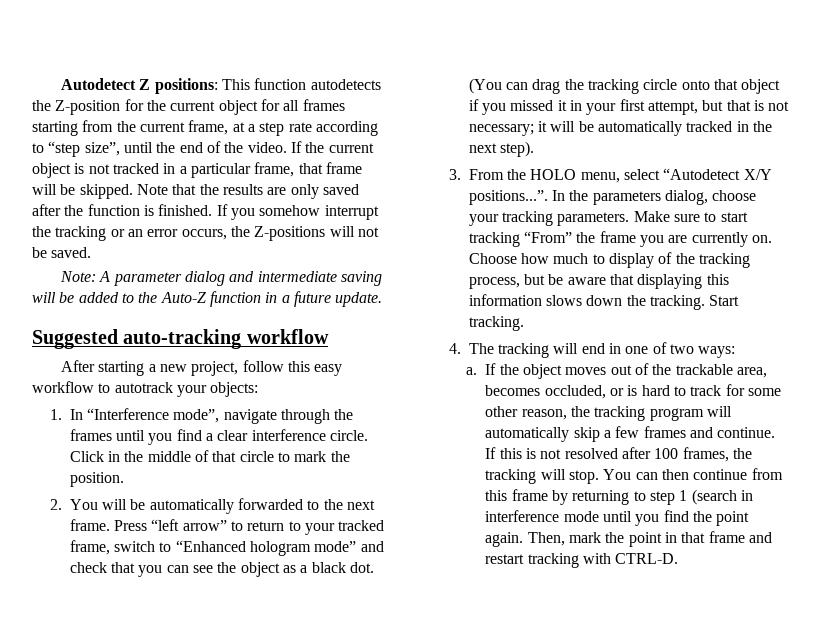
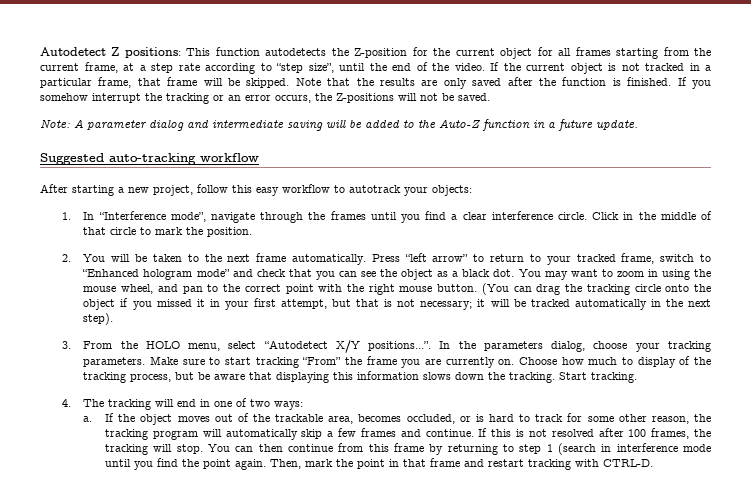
[149,498,303,514] automatically forwarded -> [152,254,182,262] taken
[69,519,110,531] frame. -> [256,253,366,265] frame automatically.
(374, 567) none -> [518,269,711,280] [83,284,478,295] You may want to zoom in using the mouse wheel, and pan to the correct point with the right mouse button.
[713,79,738,90] that -> [693,284,711,292] the
[597,121,733,136] automatically tracked -> [530,299,647,310] tracked automatically

